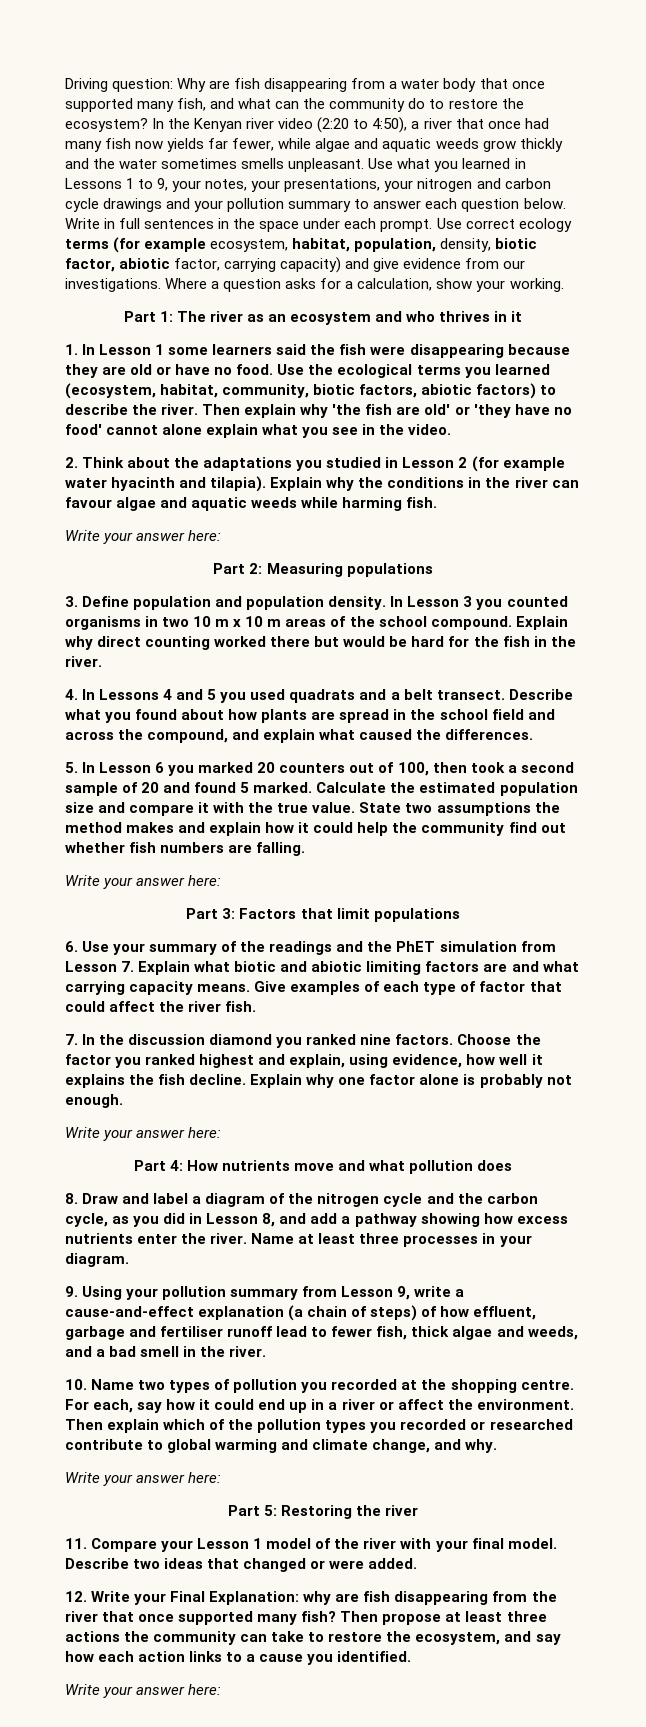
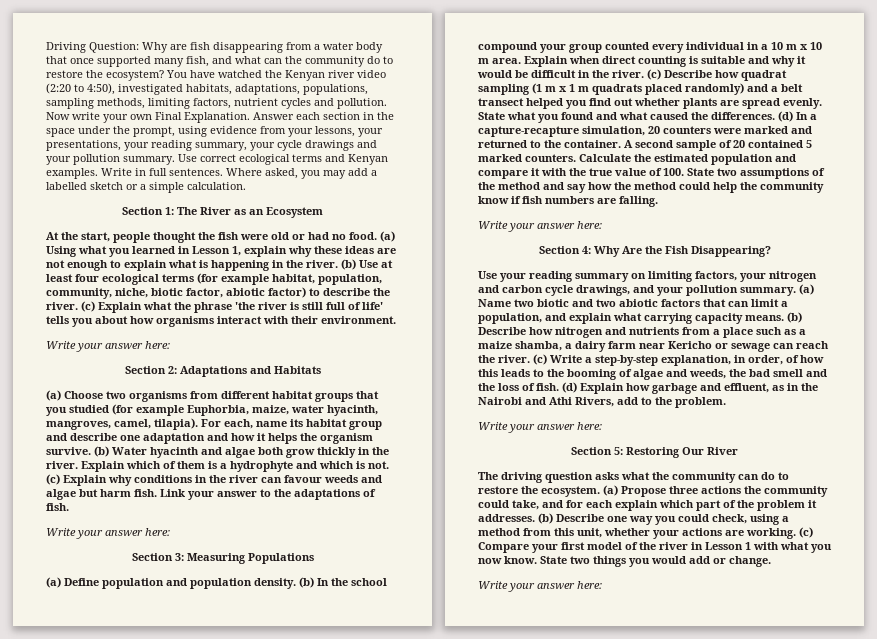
[112,78,174,92] question: -> [89,42,139,53] Question:
[152,118,165,129] In -> [166,70,262,78] You have watched
[411,118,549,129] [65,138,563,152] [65,158,526,172] [65,178,551,192] a river that once had many fish now yields far fewer, while algae and aquatic weeds grow thickly and the water sometimes smells unpleasant. Use what you learned in Lessons 1 to 9, your notes, your presentations, your nitrogen and carbon -> [118,84,368,95] [46,98,387,109] [46,112,394,123] [46,126,383,137] [46,140,275,151] investigated habitats, adaptations, populations, sampling methods, limiting factors, nutrient cycles and pollution. Now write your own Final Explanation. Answer each section in the space under the prompt, using evidence from your lessons, your presentations, your reading summary, your
[288,198,566,212] [65,218,572,232] summary to answer each question below. Write in full sentences in the space under each prompt. Use correct ecology -> [123,154,388,165] [46,168,377,179] [46,182,246,193] [122,207,323,218] [46,231,395,243] [46,246,396,257] [46,259,393,271] [46,274,159,285] summary. Use correct ecological terms and Kenyan examples. Write in full sentences. Where asked, you may add a labelled sketch or a simple calculation. // Section 1: The River as an Ecosystem // At the start, people thought the fish were old or had no food. (a) Using what you learned in Lesson 1, explain why these ideas are not enough to explain what is happening in the river. (b) Use at least four ecological
[210,239,289,252] ecosystem, -> (269, 279) none
[440,238,492,252] density, -> [46,288,148,299] community, niche,
[174,257,526,273] [65,278,564,292] [123,311,523,325] [65,344,570,358] [65,364,550,378] [65,383,557,399] [65,404,572,418] [65,424,452,438] [65,456,565,472] [65,476,384,492] factor, carrying capacity) and give evidence from our investigations. Where a question asks for a calculation, show your working. // Part 1: The river as an ecosystem and who thrives in it // 1. In Lesson 1 some learners said the fish were disappearing because they are old or have no food. Use the ecological terms you learned (ecosystem, habitat, community, biotic factors, abiotic factors) to describe the river. Then explain why 'the fish are old' or 'they have no food' cannot alone explain what you see in the video. // 2. Think about the adaptations you studied in Lesson 2 (for example water hyacinth and tilapia). Explain why the -> [268,287,390,298] [46,301,383,313] [46,316,396,327] [46,341,170,352] [124,366,321,377] [46,390,379,402] [46,404,378,416] [46,418,382,430] [46,433,373,444] [46,446,389,458] [46,461,389,472] [46,474,132,486] factor) to describe the river. (c) Explain what the phrase 'the river is still full of life' tells you about how organisms interact with their environment. // Write your answer here: // Section 2: Adaptations and Habitats // (a) Choose two organisms from different habitat groups that you studied (for example Euphorbia, maize, water hyacinth, mangroves, camel, tilapia). For each, name its habitat group and describe one adaptation and how it helps the organism survive. (b) Water hyacinth and algae both grow thickly in the river. Explain which of them is a hydrophyte and which is not. (c) Explain why
[116,497,403,511] algae and aquatic weeds while harming -> [324,475,382,483] [46,489,376,500] weeds and algae but harm fish. Link your answer to the adaptations of
[213,563,433,577] [65,596,78,607] Part 2: Measuring populations // 3. -> [131,553,314,564] [46,577,61,588] Section 3: Measuring Populations // (a)
[390,596,568,610] [65,616,190,630] In Lesson 3 you counted organisms in two -> [299,577,387,588] [478,42,768,53] (b) In the school compound your group counted every individual in a
[285,616,568,630] [65,636,576,650] [65,656,102,667] [65,689,573,703] [65,709,555,723] [65,729,534,743] [65,762,574,776] [65,782,313,796] areas of the school compound. Explain why direct counting worked there but would be hard for the fish in the river. // 4. In Lessons 4 and 5 you used quadrats and a belt transect. Describe what you found about how plants are spread in the school field and across the compound, and explain what caused the differences. // 5. In Lesson 6 you marked 20 counters out of 100, then took a second sample of 20 and found 5 marked. -> [492,56,806,67] [477,69,787,81] [478,83,803,95] [478,98,822,109] [478,111,817,123] [478,126,812,137] [478,140,812,151] [478,154,576,162] area. Explain when direct counting is suitable and why it would be difficult in the river. (c) Describe how quadrat sampling (1 m x 1 m quadrats placed randomly) and a belt transect helped you find out whether plants are spread evenly. State what you found and what caused the differences. (d) In a capture-recapture simulation, 20 counters were marked and returned to the container. A second sample of 20 contained 5 marked counters.
[65,802,94,813] size -> (773, 159) none
[312,802,356,813] value. -> [615,168,684,176] value of 100.
[534,802,560,813] [65,822,310,836] the method makes and explain how it -> [812,168,825,176] [478,182,676,193] of the method and say how the method
[508,822,566,833] [65,842,125,853] find out whether -> [478,196,521,204] know if
[186,908,460,922] [65,941,556,955] [65,961,579,975] [65,981,562,995] [65,1001,257,1012] [65,1034,541,1048] [65,1054,543,1068] [65,1074,572,1088] [65,1094,123,1108] [65,1127,222,1141] [133,1160,513,1174] [65,1193,538,1207] [65,1213,568,1227] [65,1233,532,1247] [65,1253,129,1267] [65,1286,465,1300] [65,1305,537,1321] [65,1326,578,1340] [65,1346,267,1357] [65,1379,574,1393] [65,1399,574,1413] [65,1419,573,1433] [65,1439,498,1453] [65,1472,222,1486] [227,1505,419,1519] [65,1538,557,1552] [65,1558,418,1572] [65,1591,557,1605] [65,1611,547,1625] [65,1631,561,1645] [65,1651,412,1665] Part 3: Factors that limit populations // 6. Use your summary of the readings and the PhET simulation from Lesson 7. Explain what biotic and abiotic limiting factors are and what carrying capacity means. Give examples of each type of factor that could affect the river fish. // 7. In the discussion diamond you ranked nine factors. Choose the factor you ranked highest and explain, using evidence, how well it explains the fish decline. Explain why one factor alone is probably not enough. // Write your answer here: // Part 4: How nutrients move and what pollution does // 8. Draw and label a diagram of the nitrogen cycle and the carbon cycle, as you did in Lesson 8, and add a pathway showing how excess nutrients enter the river. Name at least three processes in your diagram. // 9. Using your pollution summary from Lesson 9, write a cause-and-effect explanation (a chain of steps) of how effluent, garbage and fertiliser runoff lead to fewer fish, thick algae and weeds, and a bad smell in the river. // 10. Name two types of pollution you recorded at the shopping centre. For each, say how it could end up in a river or affect the environment. Then explain which of the pollution types you recorded or researched contribute to global warming and climate change, and why. // Write your answer here: // Part 5: Restoring the river // 11. Compare your Lesson 1 model of the river with your final model. Describe two ideas that changed or were added. // 12. Write your Final Explanation: why are fish disappearing from the river that once supported many fish? Then propose at least three actions the community can take to restore the ecosystem, and say how each action links to a cause you identified. -> [538,246,771,257] [478,271,817,282] [478,284,814,296] [478,299,788,307] [478,312,802,324] [478,327,806,338] [478,341,829,352] [478,354,824,366] [478,369,827,380] [478,382,818,394] [478,397,726,408] [478,422,602,433] [571,447,738,458] [478,472,789,483] [478,485,828,497] [478,500,817,511] [478,513,789,525] [478,527,813,539] [478,542,832,553] [478,556,771,567] Section 4: Why Are the Fish Disappearing? // Use your reading summary on limiting factors, your nitrogen and carbon cycle drawings, and your pollution summary. (a) Name two biotic and two abiotic factors that can limit a population, and explain what carrying capacity means. (b) Describe how nitrogen and nutrients from a place such as a maize shamba, a dairy farm near Kericho or sewage can reach the river. (c) Write a step-by-step explanation, in order, of how this leads to the booming of algae and weeds, the bad smell and the loss of fish. (d) Explain how garbage and effluent, as in the Nairobi and Athi Rivers, add to the problem. // Write your answer here: // Section 5: Restoring Our River // The driving question asks what the community can do to restore the ecosystem. (a) Propose three actions the community could take, and for each explain which part of the problem it addresses. (b) Describe one way you could check, using a method from this unit, whether your actions are working. (c) Compare your first model of the river in Lesson 1 with what you now know. State two things you would add or change.

